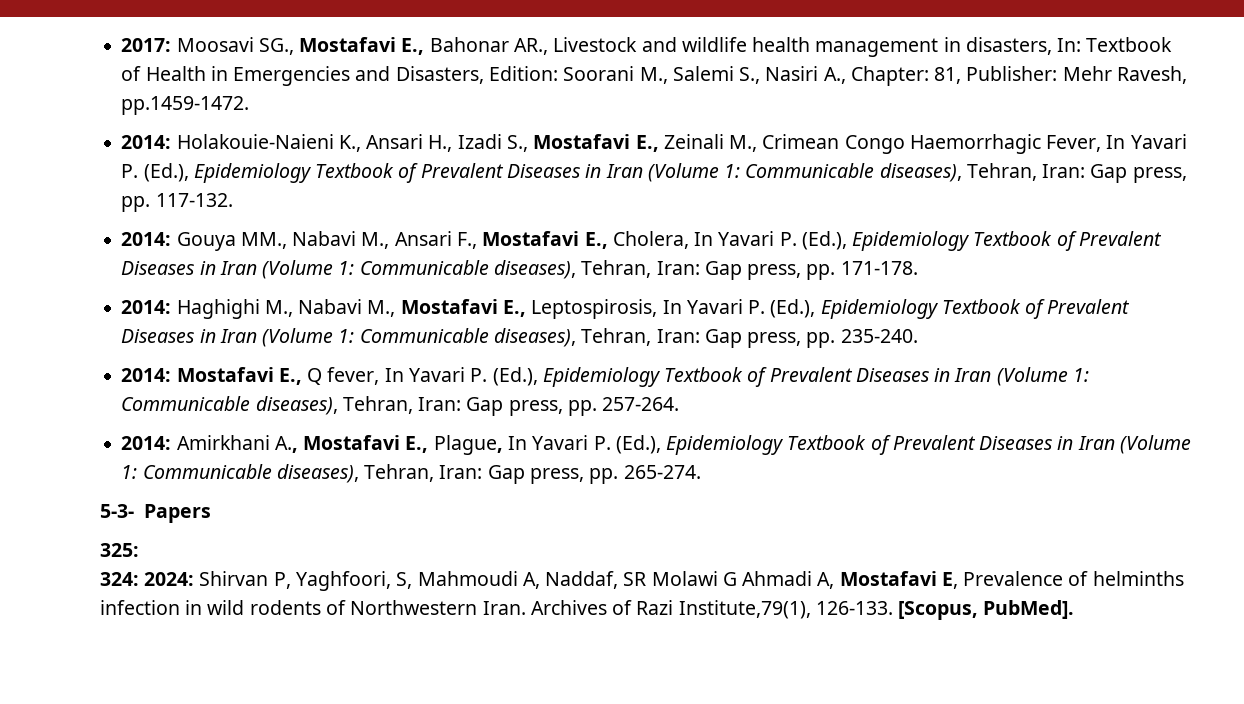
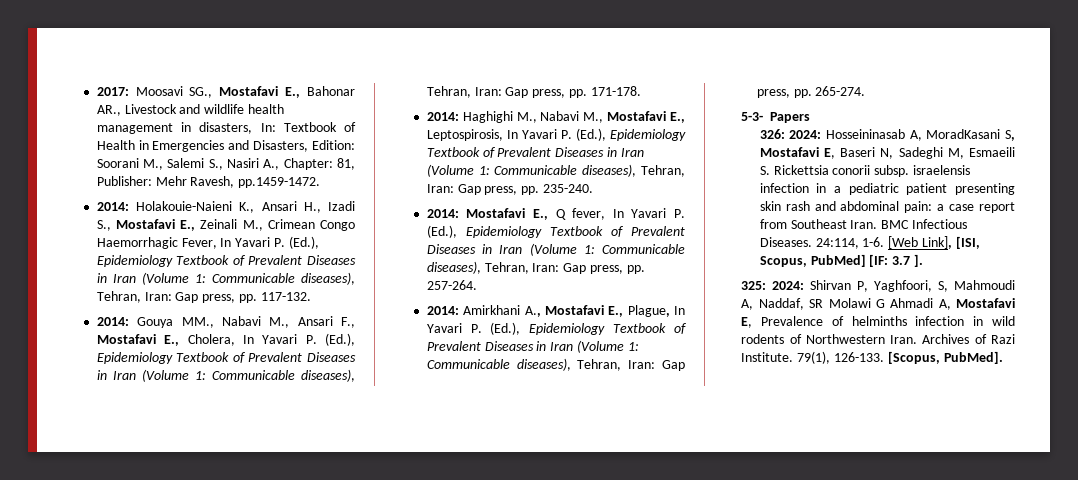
(211, 513) none -> [759,129,1015,141] [759,147,1015,159] [759,165,970,177] [759,183,1015,195] [759,201,1015,213] [759,219,967,229] [759,236,980,249] [759,254,923,267] // 326: 2024: Hosseininasab A, MoradKasani S, Mostafavi E, Baseri N, Sadeghi M, Esmaeili S. Rickettsia conorii subsp. israelensis infection in a pediatric patient presenting skin rash and abdominal pain: a case report from Southeast Iran. BMC Infectious Diseases. 24:114, 1-6. [Web Link], [ISI, Scopus, PubMed] [IF: 3.7 ].
[99,572,139,586] // 324: -> (767, 285) none
[678,600,811,619] Institute,79(1), -> [741,351,831,364] Institute. 79(1),

